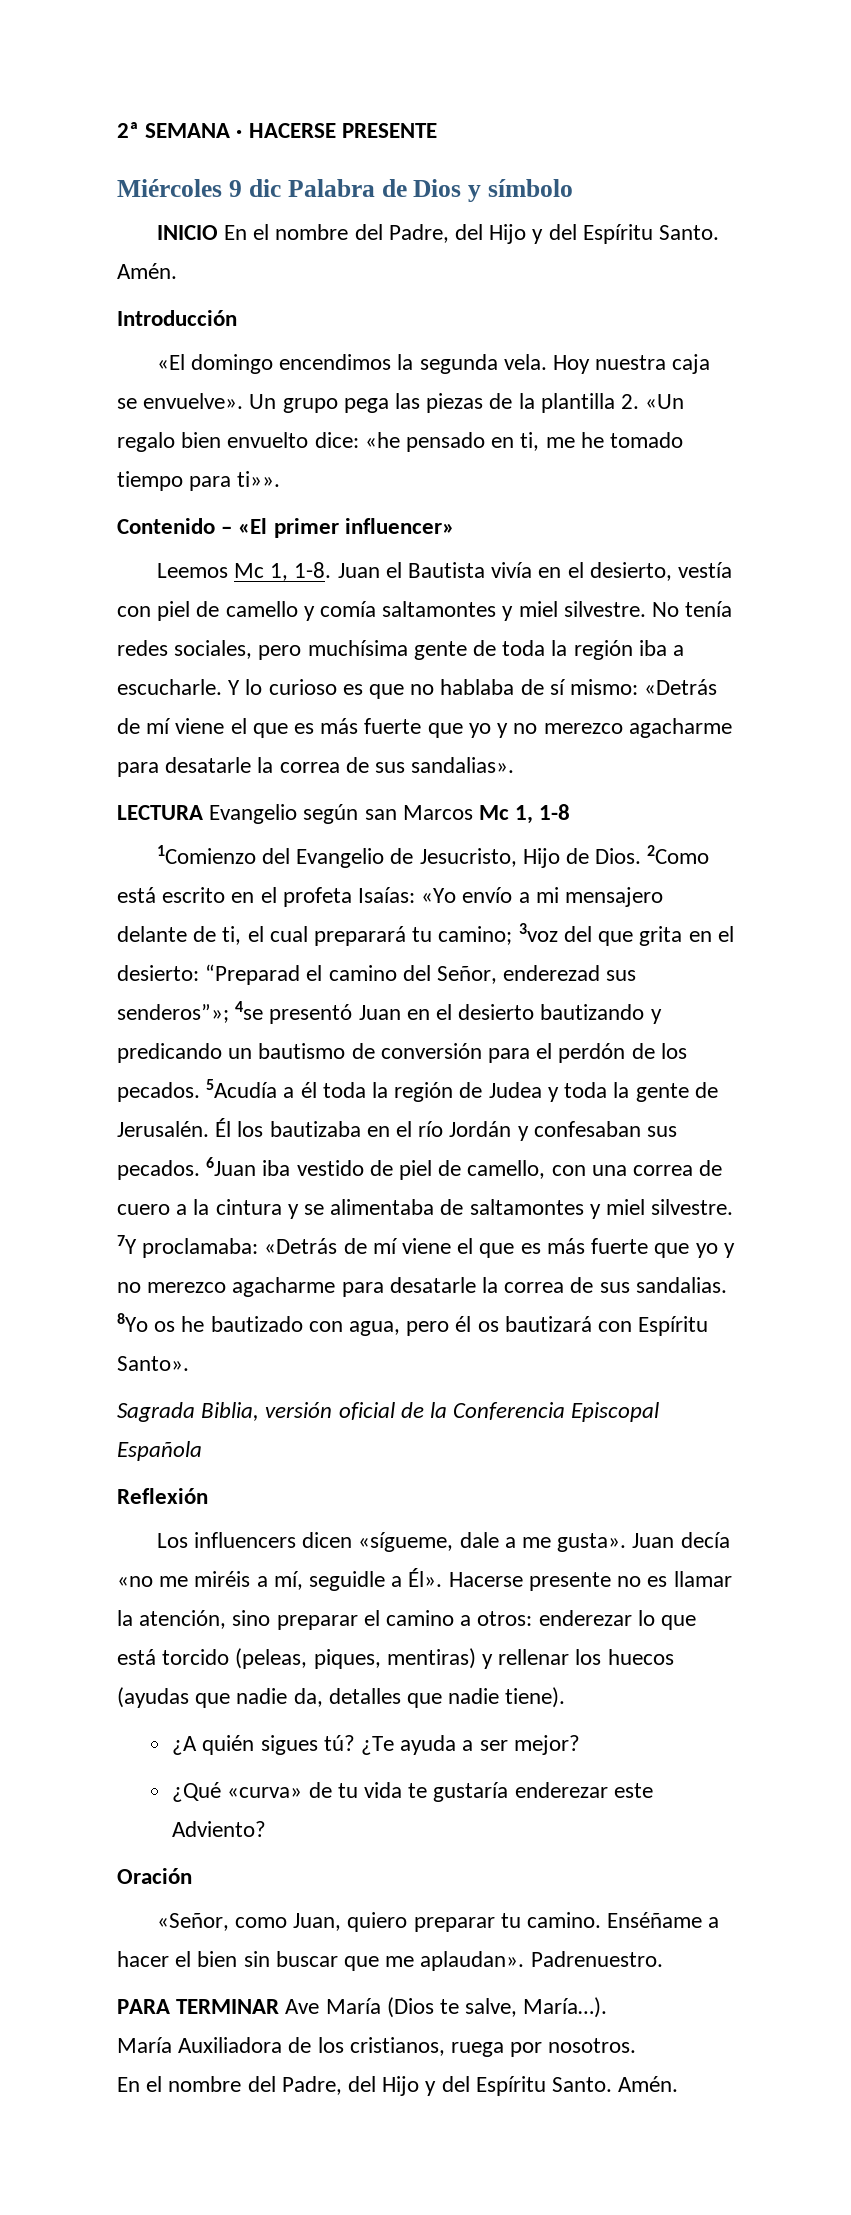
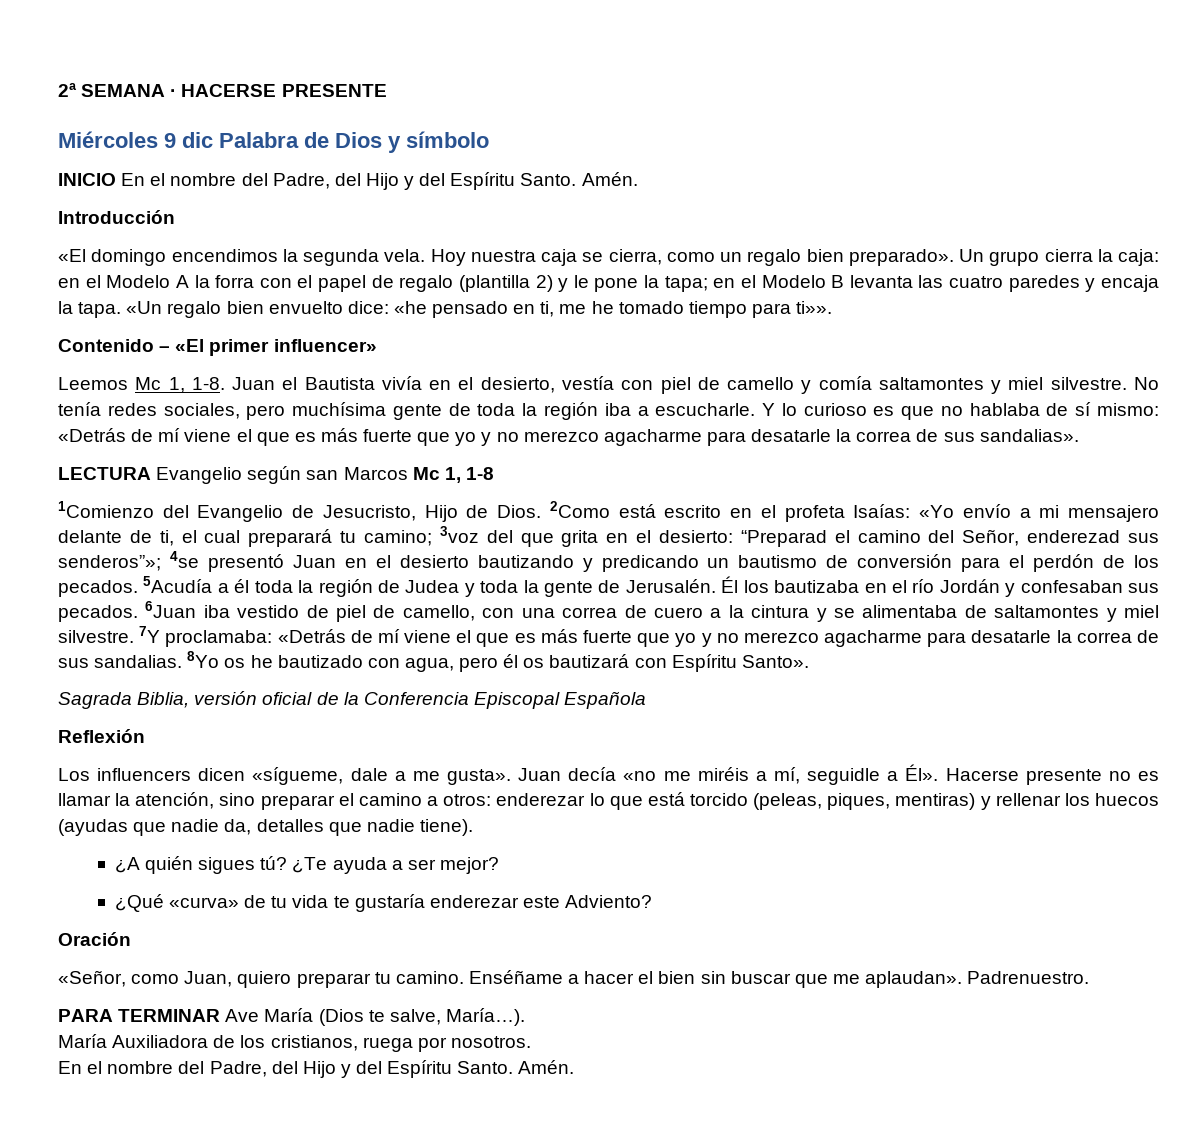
[143,393,640,413] envuelve». Un grupo pega las piezas de la plantilla 2. -> [608,249,1159,266] [58,275,1160,292] [58,301,122,318] cierra, como un regalo bien preparado». Un grupo cierra la caja: en el Modelo A la forra con el papel de regalo (plantilla 2) y le pone la tapa; en el Modelo B levanta las cuatro paredes y encaja la tapa.

